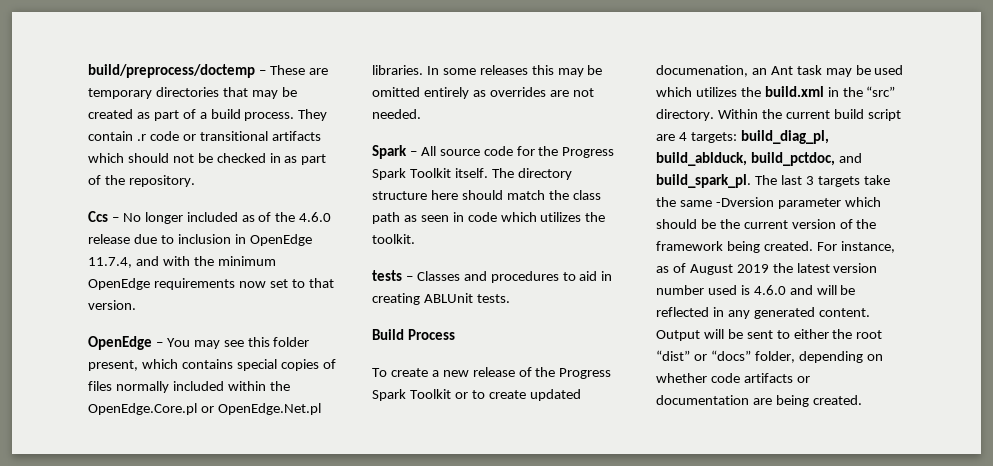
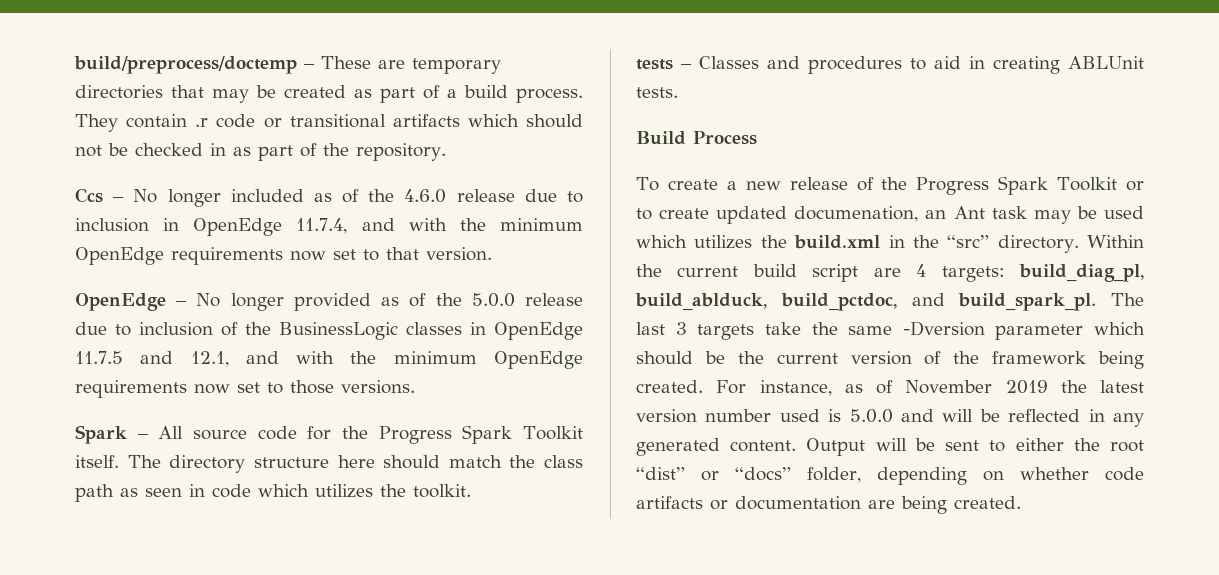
[166,337,310,349] [88,359,336,371] [88,381,290,393] [88,403,321,415] [372,65,603,77] [372,87,594,99] [372,109,421,119] You may see this folder present, which contains special copies of files normally included within the OpenEdge.Core.pl or OpenEdge.Net.pl libraries. In some releases this may be omitted entirely as overrides are not needed. -> [196,293,583,311] [75,322,583,340] [75,351,583,369] [75,380,415,398] No longer provided as of the 5.0.0 release due to inclusion of the BusinessLogic classes in OpenEdge 11.7.5 and 12.1, and with the minimum OpenEdge requirements now set to those versions.
[689,264,733,275] August -> [905,380,993,394] November
[753,285,786,295] 4.6.0 -> [849,409,893,423] 5.0.0

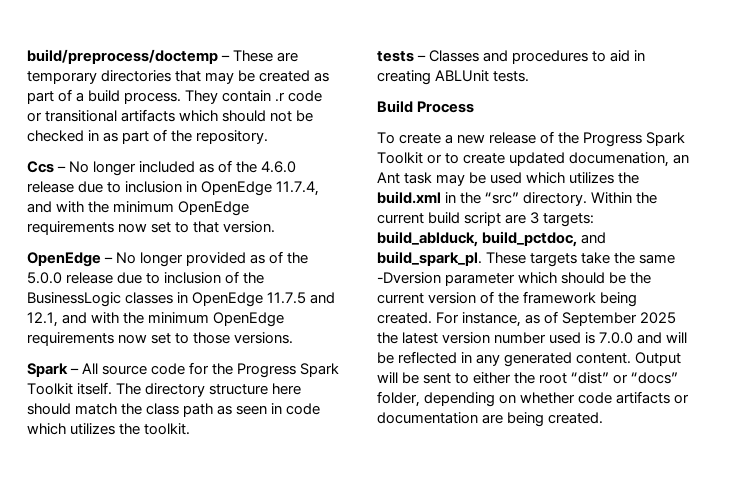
[916,264,1144,282] 4 targets: build_diag_pl, -> [530,212,595,227] 3 targets:
[1111,293,1144,306] [636,322,687,335] The last 3 -> [486,252,527,264] These
[905,380,1048,394] November 2019 -> [562,312,677,326] September 2025
[849,409,893,423] 5.0.0 -> [599,332,634,344] 7.0.0

